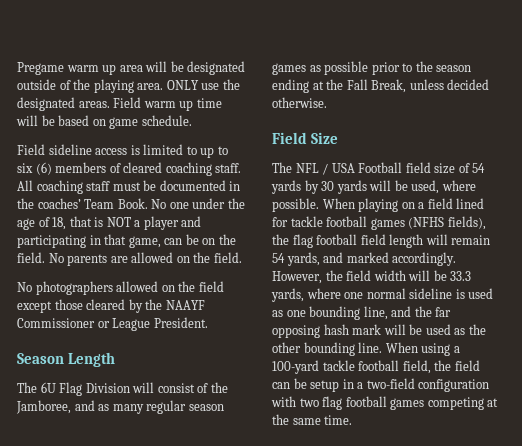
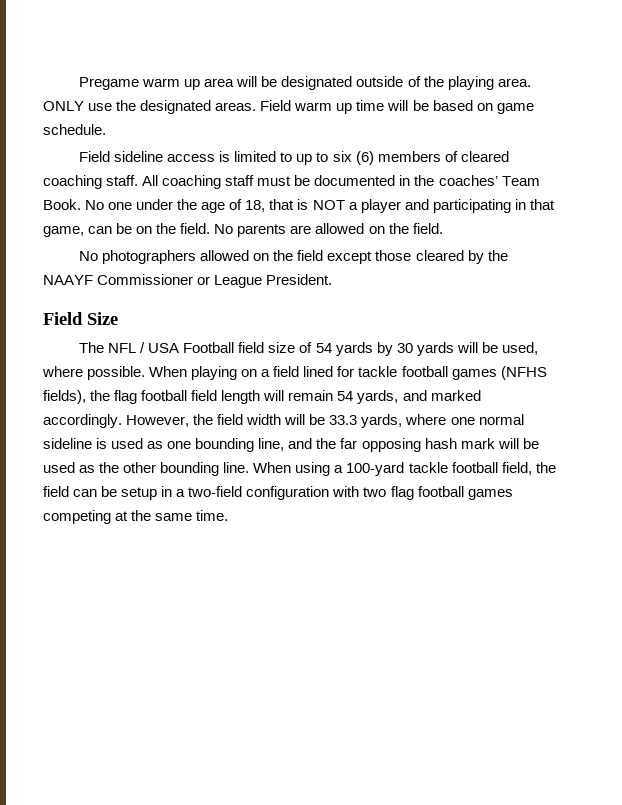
[17,352,115,367] [17,382,228,396] [16,400,224,414] [272,61,472,75] [272,79,490,93] [272,97,327,108] // Season Length // The 6U Flag Division will consist of the Jamboree, and as many regular season games as possible prior to the season ending at the Fall Break, unless decided otherwise. -> (333, 279) none

